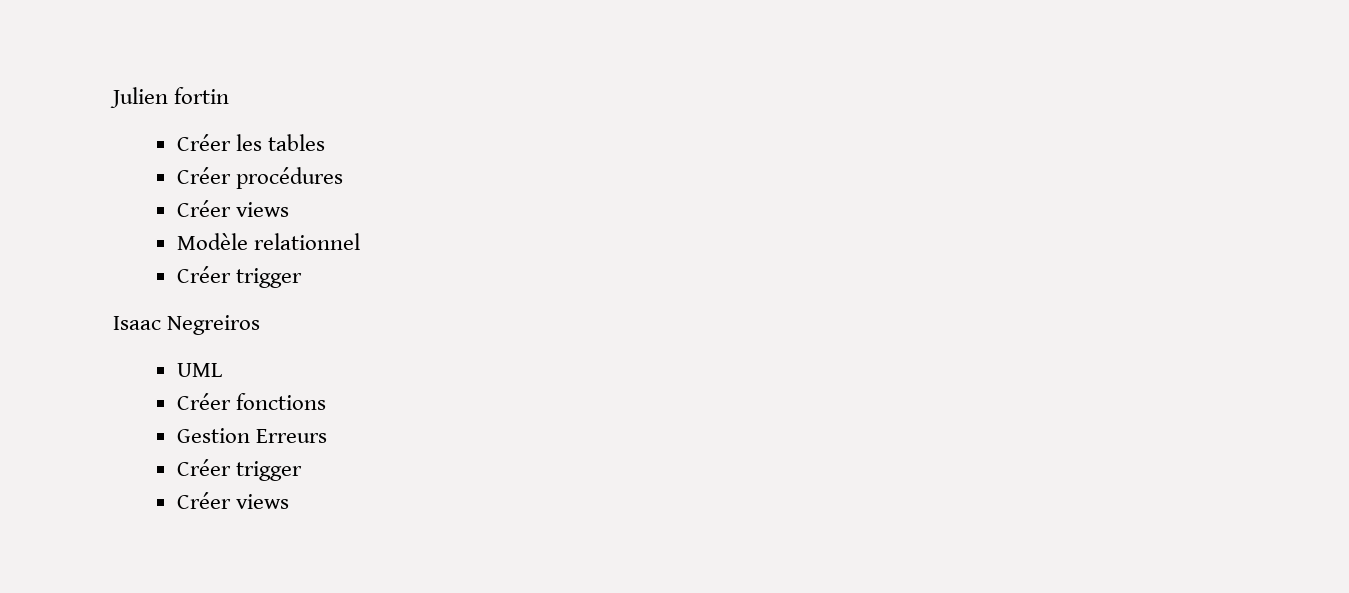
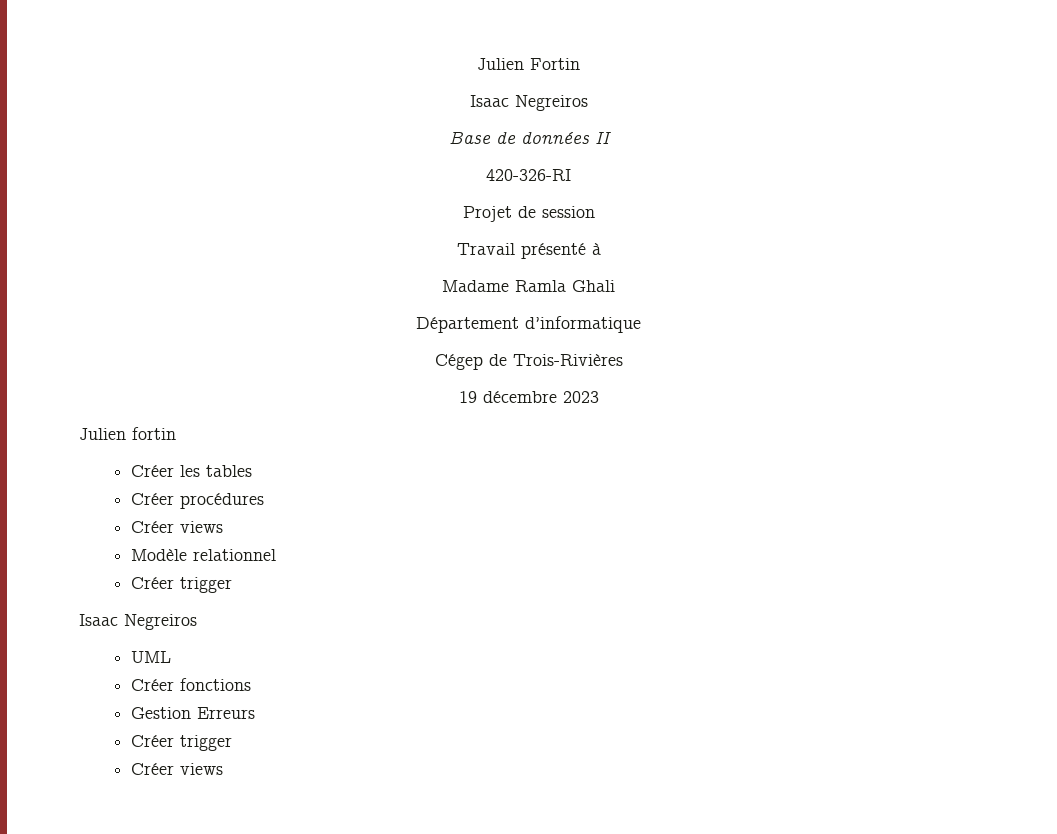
[110,87,168,108] Julien -> [477,58,580,70] [469,95,588,111] [448,131,611,144] [486,169,571,181] [462,206,595,222] [456,243,601,259] [442,280,615,292] [416,316,641,333] [434,354,623,370] [458,391,599,403] [79,428,126,440] Julien Fortin // Isaac Negreiros // Base de données II // 420-326-RI // Projet de session // Travail présenté à // Madame Ramla Ghali // Département d’informatique // Cégep de Trois-Rivières // 19 décembre 2023 // Julien

